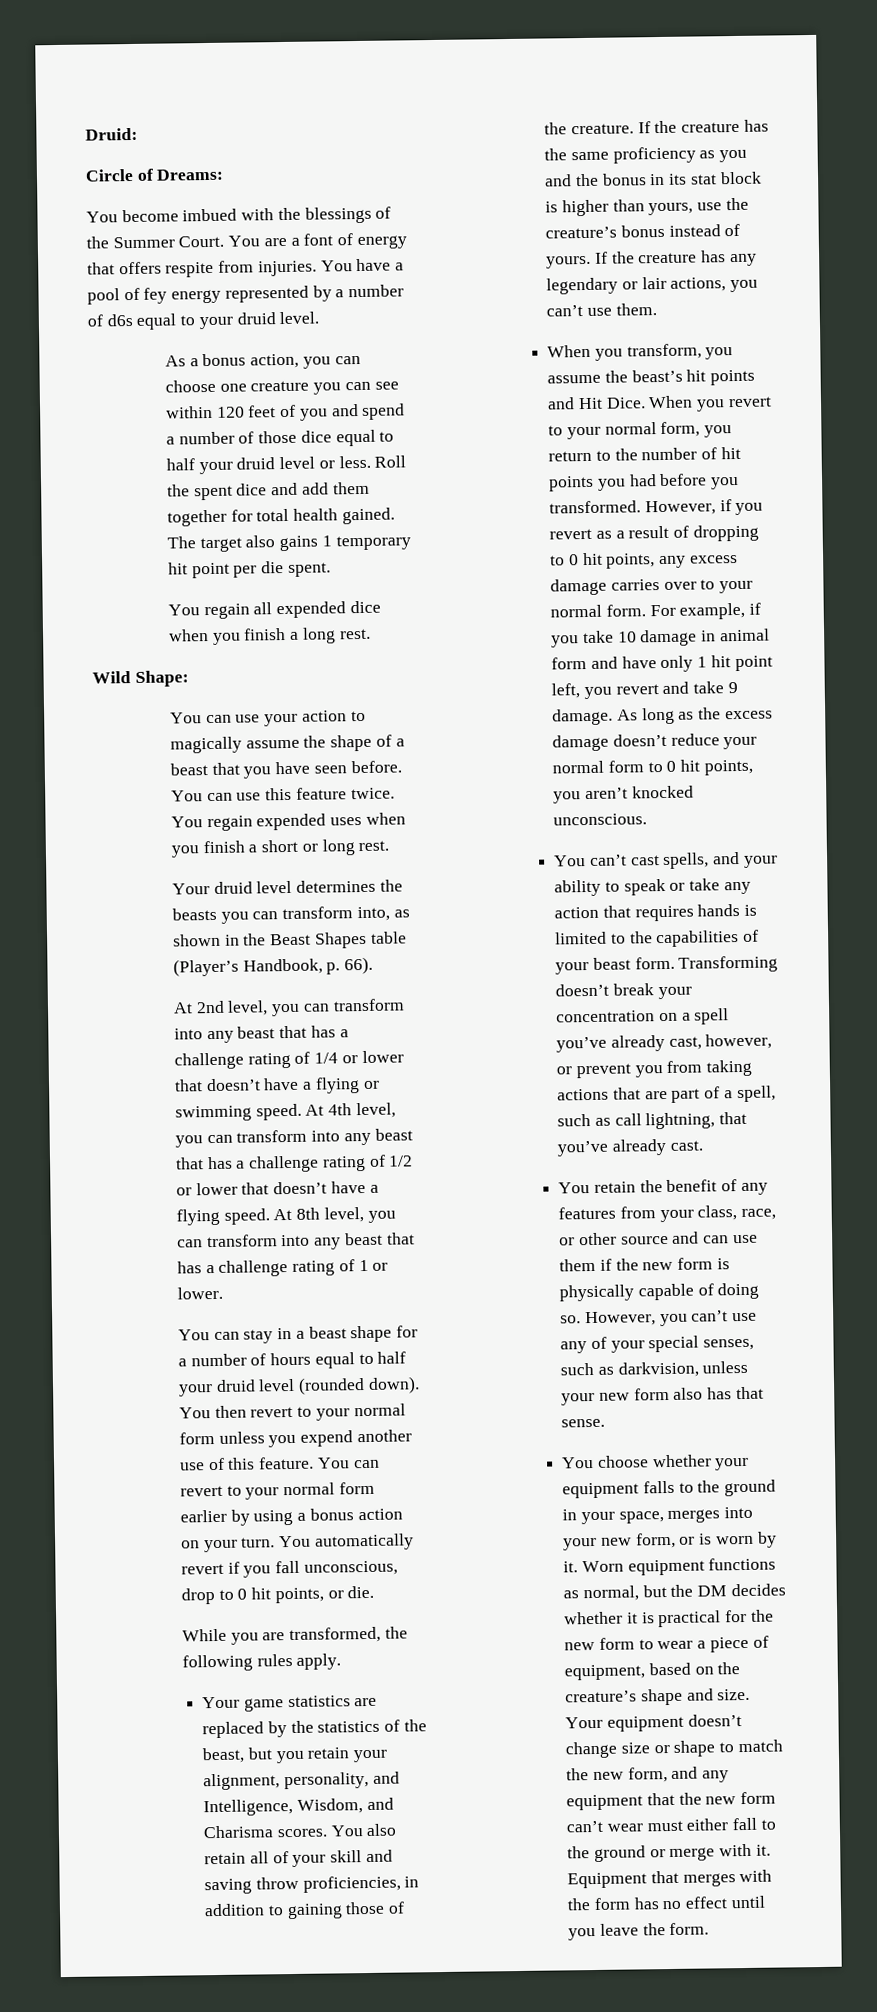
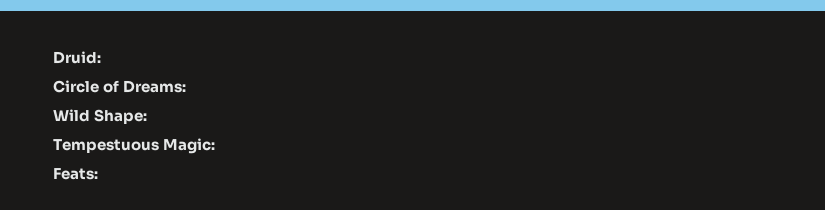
[86,206,392,224] [86,233,407,250] [87,258,405,278] [87,284,405,305] [87,311,320,330] [165,353,361,369] [165,379,399,395] [166,403,406,421] [166,429,395,447] [166,455,407,475] [167,481,370,501] [167,507,395,527] [167,535,411,553] [168,561,331,579] [168,600,381,620] [168,627,371,645] [92,670,189,688] [170,710,366,727] [170,734,405,754] [170,760,402,779] [171,787,395,802] [171,812,406,832] [171,839,390,858] [172,879,403,895] [172,906,410,924] [173,931,407,949] [173,956,374,977] [173,998,405,1017] [174,1025,349,1044] [174,1050,404,1070] [174,1077,380,1094] [175,1102,396,1122] [175,1128,413,1148] [175,1154,414,1173] [176,1180,379,1196] [176,1207,396,1226] [177,1232,415,1250] [177,1259,389,1277] [177,1286,224,1300] [178,1325,419,1344] [178,1351,407,1369] [178,1376,420,1397] [179,1403,406,1421] [179,1429,412,1448] [180,1456,380,1471] [180,1481,375,1500] [180,1508,403,1526] [181,1533,414,1553] [181,1560,398,1578] [181,1585,375,1605] [182,1626,408,1645] [182,1653,342,1672] [202,1695,378,1712] [202,1719,427,1739] [202,1747,389,1764] [203,1771,400,1791] [203,1797,394,1817] [203,1823,398,1839] [204,1849,393,1868] [204,1875,420,1895] [204,1901,406,1920] [544,119,769,135] [544,146,748,164] [544,171,762,187] [545,197,749,217] [545,223,741,239] [546,250,757,269] [546,276,759,295] [546,303,657,317] [547,343,734,361] [547,369,756,386] [547,395,772,412] [548,421,733,440] [548,446,741,462] [548,473,740,492] [549,499,764,516] [549,524,759,542] [550,552,738,569] [550,578,754,596] [550,602,762,620] [551,628,770,648] [551,655,773,673] [551,681,738,700] [552,707,773,726] [552,733,758,752] [552,759,753,776] [553,785,694,804] [553,813,648,826] [554,851,778,870] [554,878,751,897] [554,903,758,922] [555,929,760,948] [555,955,779,975] [555,983,692,1000] [556,1008,730,1025] [556,1033,773,1053] [556,1059,753,1079] [557,1085,776,1103] [557,1111,748,1130] [557,1138,703,1157] [558,1179,768,1196] [558,1205,777,1223] [559,1231,758,1246] [559,1257,730,1272] [559,1282,760,1302] [560,1310,758,1327] [560,1335,755,1354] [560,1360,749,1378] [561,1386,764,1406] [561,1418,606,1428] [561,1454,750,1471] [562,1479,777,1499] [562,1506,754,1525] [563,1531,777,1551] [563,1557,777,1576] [563,1583,786,1602] [564,1609,774,1628] [564,1635,769,1653] [564,1662,741,1681] [565,1688,751,1706] [565,1714,742,1732] [565,1739,783,1759] [566,1766,730,1783] [566,1791,777,1811] [566,1817,776,1833] [567,1843,771,1863] [567,1869,773,1889] [567,1895,765,1911] [568,1922,710,1941] You become imbued with the blessings of the Summer Court. You are a font of energy that offers respite from injuries. You have a pool of fey energy represented by a number of d6s equal to your druid level. // As a bonus action, you can choose one creature you can see within 120 feet of you and spend a number of those dice equal to half your druid level or less. Roll the spent dice and add them together for total health gained. The target also gains 1 temporary hit point per die spent. // You regain all expended dice when you finish a long rest. // Wild Shape: // You can use your action to magically assume the shape of a beast that you have seen before. You can use this feature twice. You regain expended uses when you finish a short or long rest. // Your druid level determines the beasts you can transform into, as shown in the Beast Shapes table (Player’s Handbook, p. 66). // At 2nd level, you can transform into any beast that has a challenge rating of 1/4 or lower that doesn’t have a flying or swimming speed. At 4th level, you can transform into any beast that has a challenge rating of 1/2 or lower that doesn’t have a flying speed. At 8th level, you can transform into any beast that has a challenge rating of 1 or lower. // You can stay in a beast shape for a number of hours equal to half your druid level (rounded down). You then revert to your normal form unless you expend another use of this feature. You can revert to your normal form earlier by using a bonus action on your turn. You automatically revert if you fall unconscious, drop to 0 hit points, or die. // While you are transformed, the following rules apply. // Your game statistics are replaced by the statistics of the beast, but you retain your alignment, personality, and Intelligence, Wisdom, and Charisma scores. You also retain all of your skill and saving throw proficiencies, in addition to gaining those of the creature. If the creature has the same proficiency as you and the bonus in its stat block is higher than yours, use the creature’s bonus instead of yours. If the creature has any legendary or lair actions, you can’t use them. // When you transform, you assume the beast’s hit points and Hit Dice. When you revert to your normal form, you return to the number of hit points you had before you transformed. However, if you revert as a result of dropping to 0 hit points, any excess damage carries over to your normal form. For example, if you take 10 damage in animal form and have only 1 hit point left, you revert and take 9 damage. As long as the excess damage doesn’t reduce your normal form to 0 hit points, you aren’t knocked unconscious. // You can’t cast spells, and your ability to speak or take any action that requires hands is limited to the capabilities of your beast form. Transforming doesn’t break your concentration on a spell you’ve already cast, however, or prevent you from taking actions that are part of a spell, such as call lightning, that you’ve already cast. // You retain the benefit of any features from your class, race, or other source and can use them if the new form is physically capable of doing so. However, you can’t use any of your special senses, such as darkvision, unless your new form also has that sense. // You choose whether your equipment falls to the ground in your space, merges into your new form, or is worn by it. Worn equipment functions as normal, but the DM decides whether it is practical for the new form to wear a piece of equipment, based on the creature’s shape and size. Your equipment doesn’t change size or shape to match the new form, and any equipment that the new form can’t wear must either fall to the ground or merge with it. Equipment that merges with the form has no effect until you leave the form. -> [53,109,148,124] [53,138,216,154] [53,168,98,180] Wild Shape: // Tempestuous Magic: // Feats:

